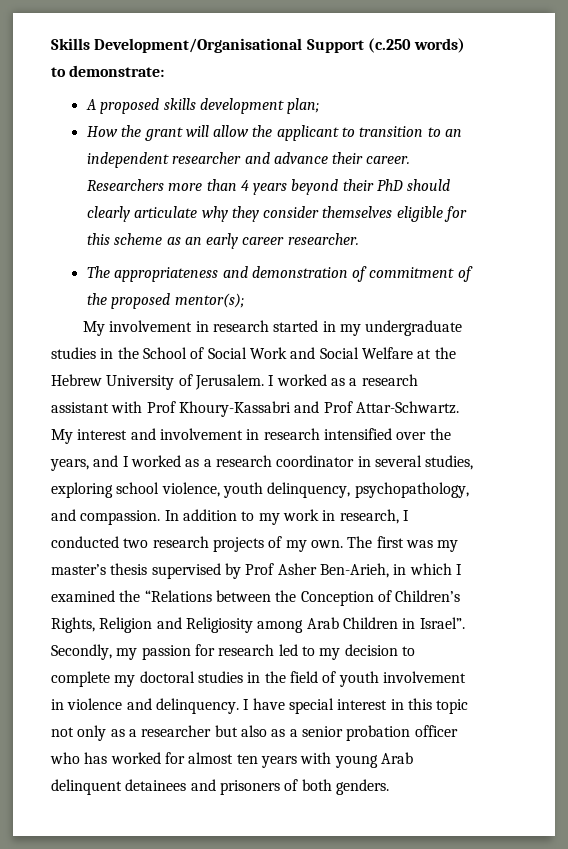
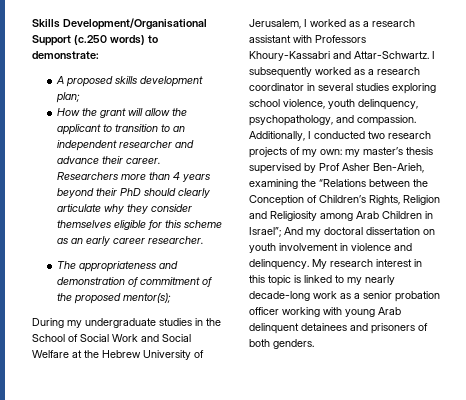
[82,320,336,336] My involvement in research started in -> [32,318,64,328] During
[194,374,264,390] Jerusalem. -> [249,19,301,29] Jerusalem,
[146,401,176,413] Prof -> [315,35,366,43] Professors
[323,401,459,414] [51,428,451,444] [50,455,129,471] Prof Attar-Schwartz. My interest and involvement in research intensified over the years, and I -> [354,51,435,59] [249,67,312,78] Attar-Schwartz. I subsequently
[425,455,474,470] studies, -> [356,83,389,91] studies
[164,509,399,525] In addition to my work in research, -> [249,131,305,141] Additionally,
[310,536,433,548] own. The first was -> [320,149,342,155] own:
[393,563,462,575] [51,590,115,602] in which I examined -> [249,179,298,189] examining
[419,617,465,629] [51,644,415,660] [51,671,337,687] Israel”. Secondly, my passion for research led to my decision to complete my doctoral studies in the field of -> [249,227,435,237] Israel”; And my doctoral dissertation on
[243,698,334,714] I have special -> [312,259,373,269] My research
[51,725,267,741] not only as a researcher but also -> [294,275,395,285] [249,291,337,301] is linked to my nearly decade-long work
[50,752,297,768] who has worked for almost ten years -> [282,307,320,317] working

